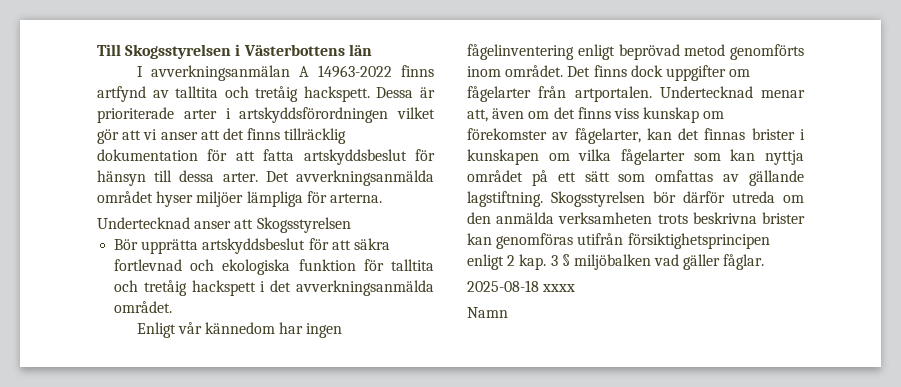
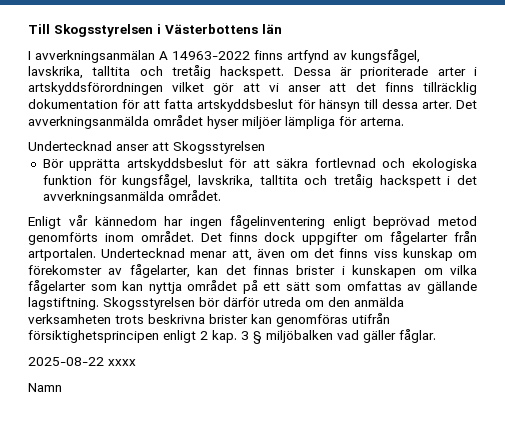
(169, 94) none -> [351,49,420,63] [28,66,83,79] kungsfågel, lavskrika,
(384, 265) none -> [122,174,253,188] kungsfågel, lavskrika,
[467,280,539,292] 2025-08-18 -> [28,357,104,366] 2025-08-22

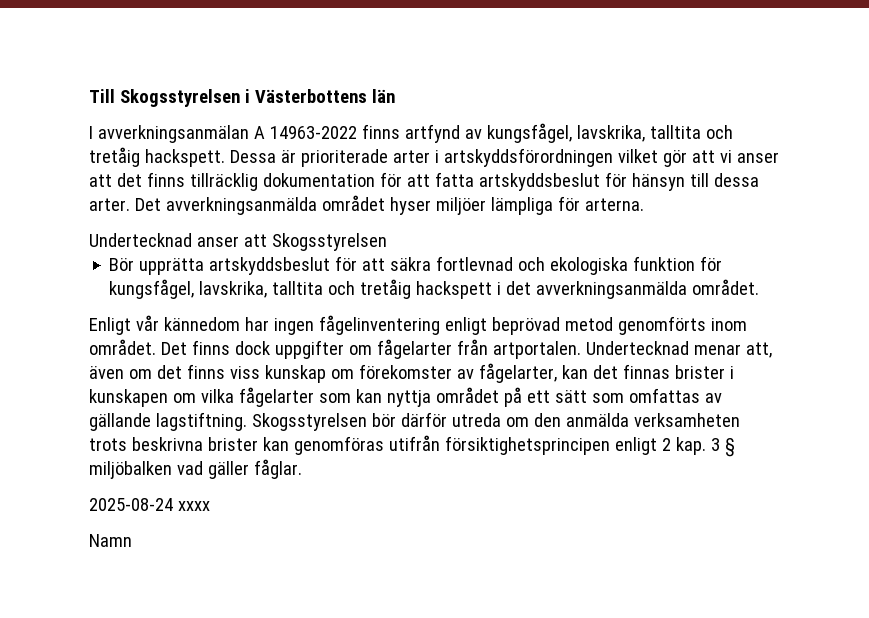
[28,357,104,366] 2025-08-22 -> [89,498,173,511] 2025-08-24

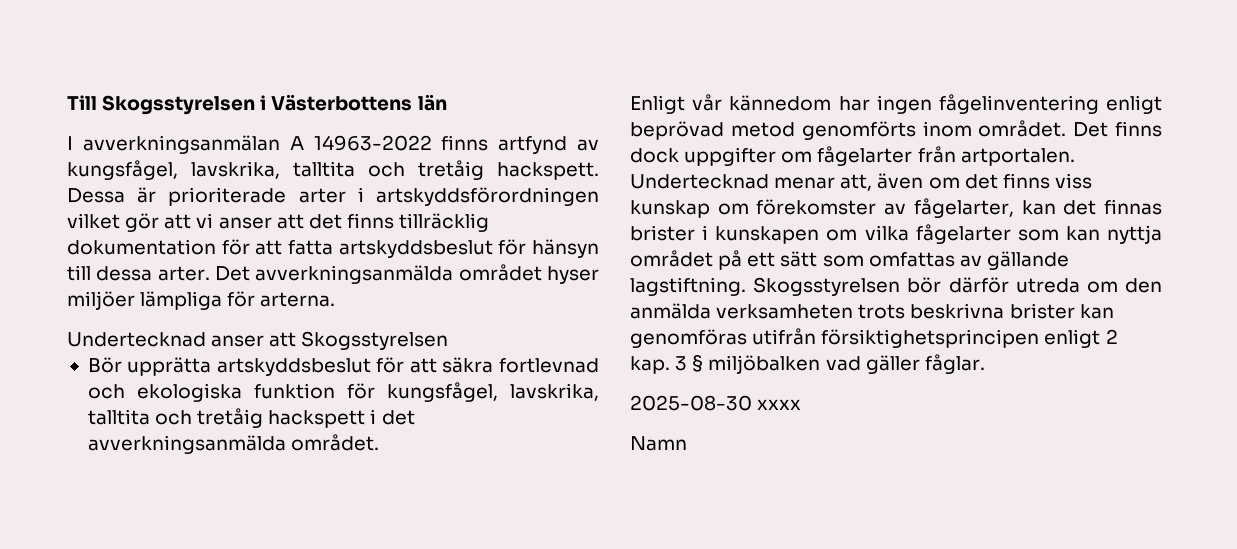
[89,498,173,511] 2025-08-24 -> [630,395,752,411] 2025-08-30

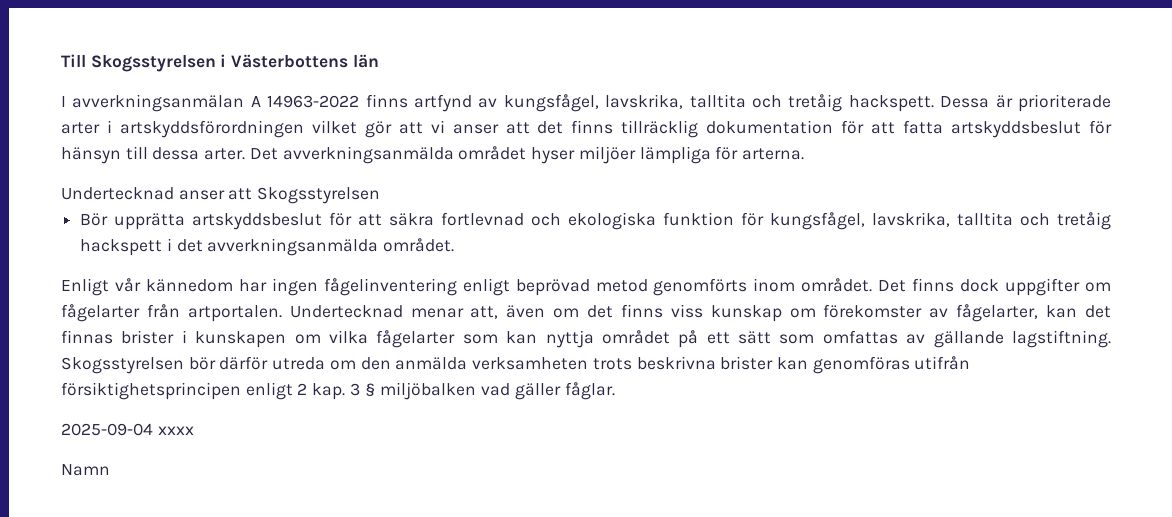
[630,395,752,411] 2025-08-30 -> [61,423,153,436] 2025-09-04

